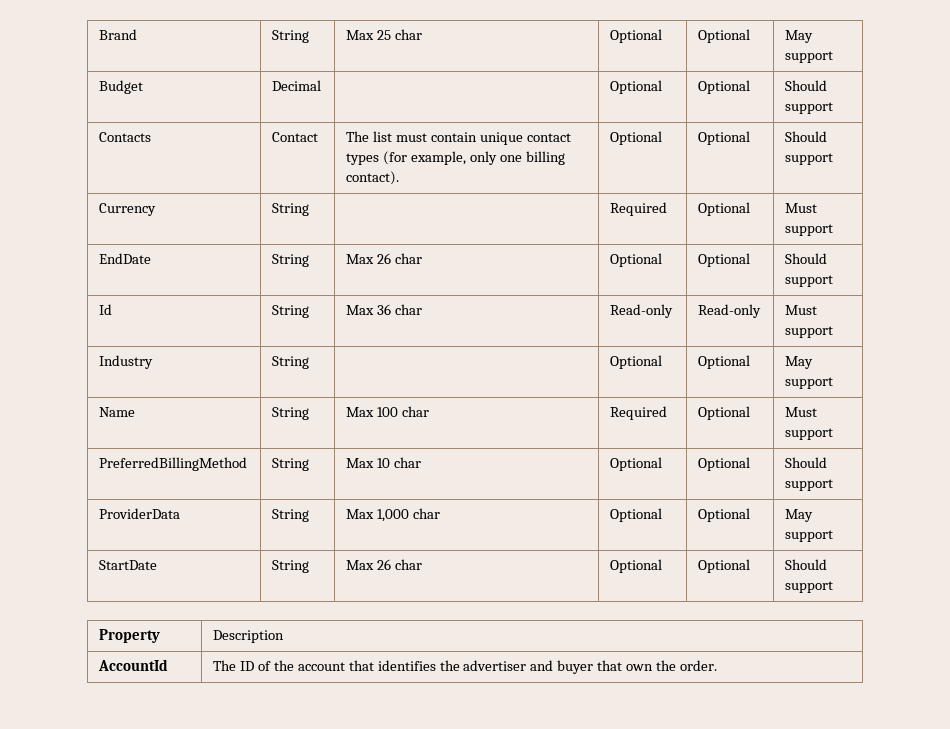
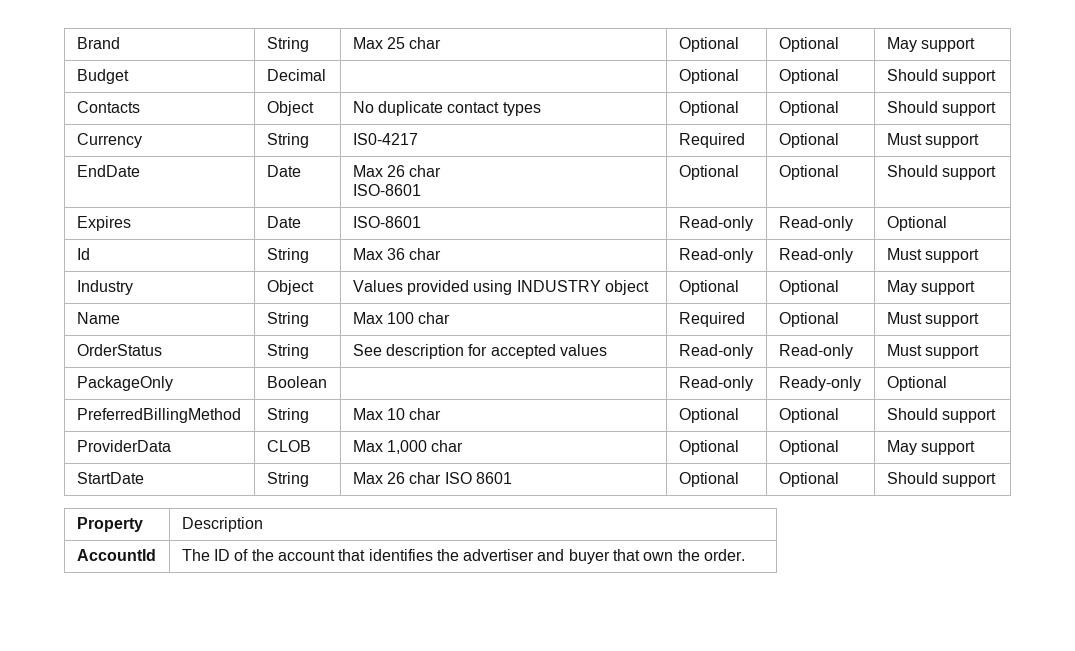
[272,132,319,142] [346,131,571,145] [346,151,565,165] [346,171,400,185] Contact | The list must contain unique contact types (for example, only one billing contact). -> [266,101,314,116] [352,101,541,116] Object | No duplicate contact types
(310, 209) none -> [352,133,418,145] IS0-4217
[272,254,310,267] [346,253,422,264] [610,253,663,267] [698,253,751,267] [785,253,828,264] [785,275,834,287] String | Max 26 char | Optional | Optional | Should support -> [266,165,301,177] [352,165,442,177] [352,184,421,196] [678,165,739,180] [778,165,839,180] [886,165,996,180] [76,216,131,231] [266,216,301,228] [352,216,421,228] [678,216,753,231] [778,216,853,231] [886,216,947,231] Date | Max 26 char // ISO-8601 | Optional | Optional | Should support // Expires | Date | ISO-8601 | Read-only | Read-only | Optional
[272,356,310,369] String | -> [266,280,314,295] [352,280,649,295] Object | Values provided using INDUSTRY object
(834, 434) none -> [76,344,162,356] [266,344,309,359] [352,344,607,359] [678,344,753,359] [778,344,853,359] [886,344,979,359] [76,376,173,391] [266,376,327,388] [678,376,753,391] [778,376,861,391] [886,376,947,391] // OrderStatus | String | See description for accepted values | Read-only | Read-only | Must support // PackageOnly | Boolean | | Read-only | Ready-only | Optional
[272,509,310,522] String -> [266,440,311,452] CLOB
(422, 564) none -> [444,472,512,484] ISO 8601

